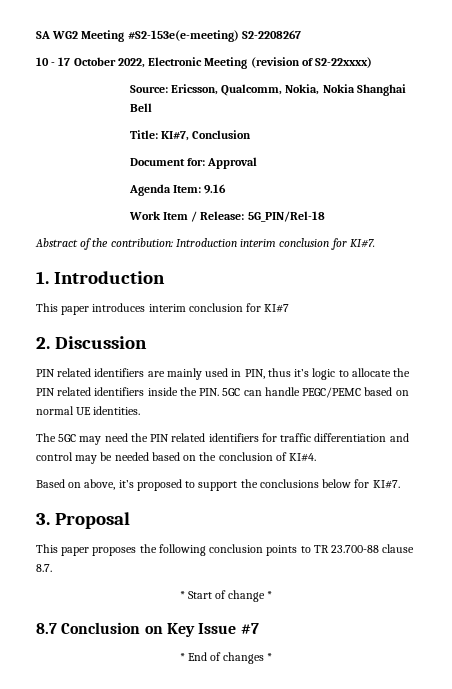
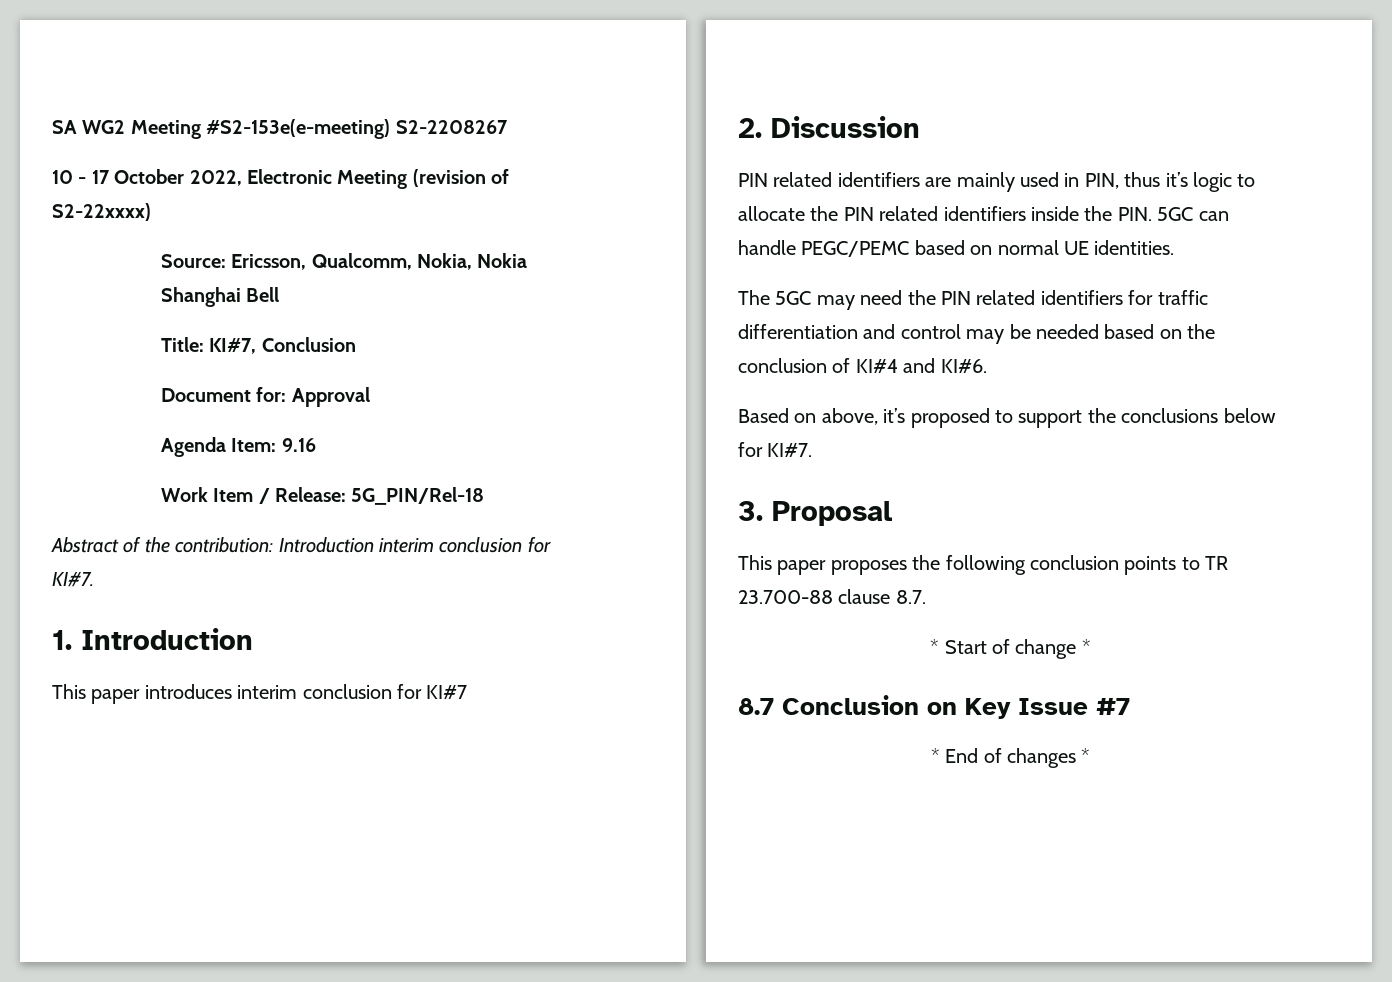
[289,453,317,462] KI#4. -> [855,358,987,373] KI#4 and KI#6.

